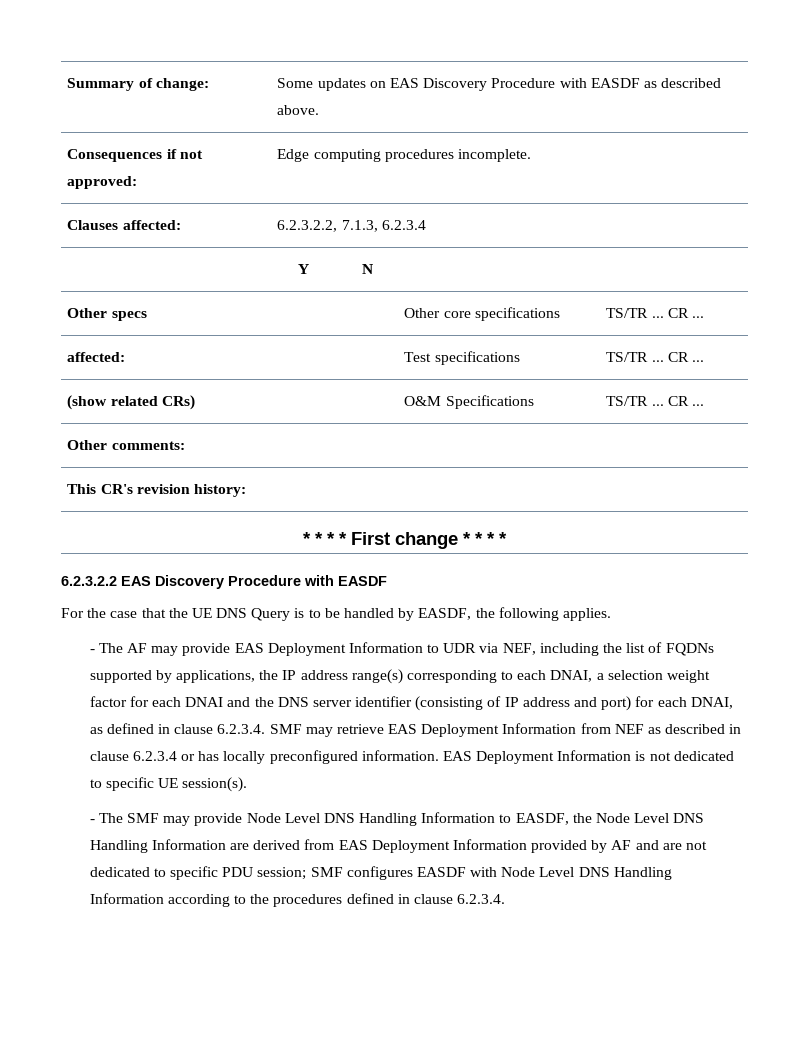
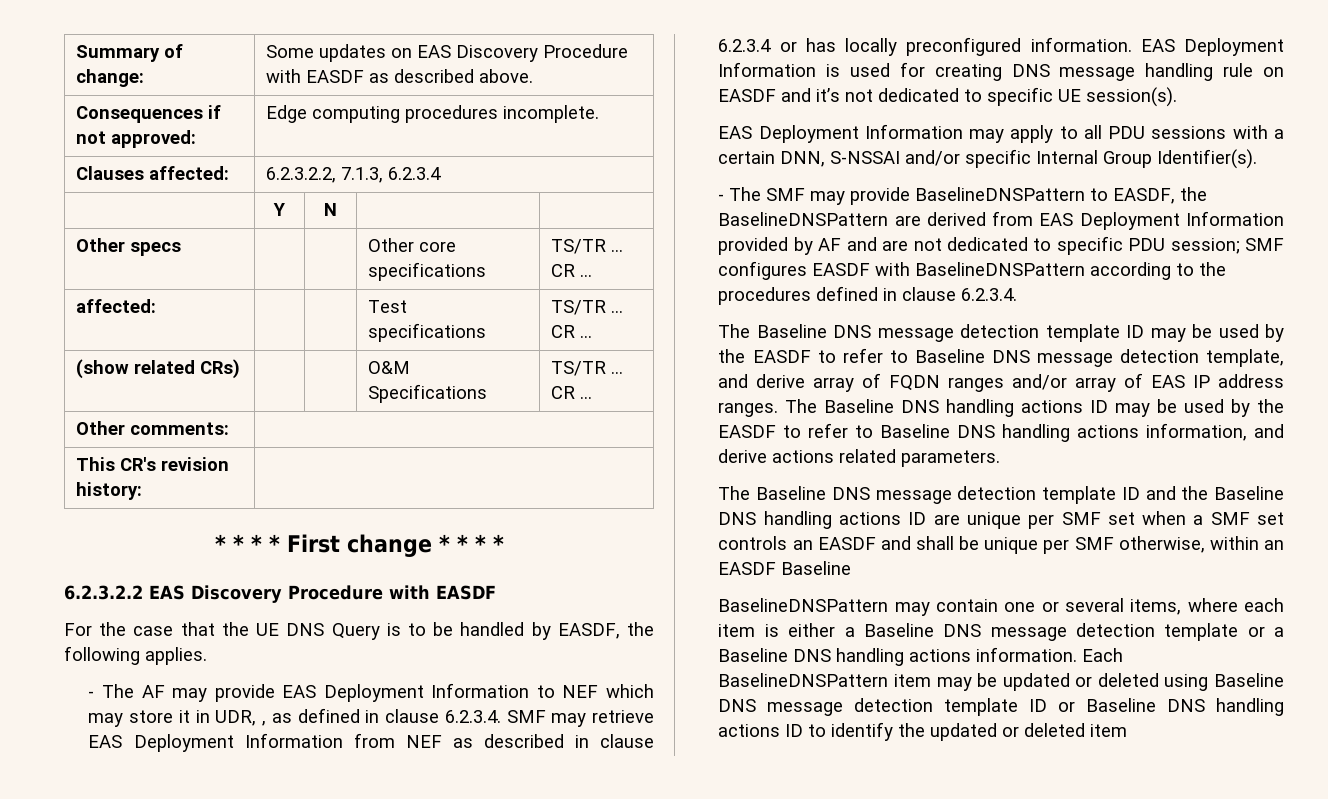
[443,642,714,656] [89,669,710,684] [89,696,733,711] UDR via NEF, including the list of FQDNs supported by applications, the IP address range(s) corresponding to each DNAI, a selection weight factor for each DNAI and the DNS server identifier (consisting of IP address and port) for each DNAI, -> [562,684,654,698] [88,710,267,727] NEF which may store it in UDR, ,
(646, 756) none -> [850,62,1284,81] [718,88,841,102] used for creating DNS message handling rule on EASDF and it’s
(248, 784) none -> [718,124,1284,143] [718,149,1258,169] // EAS Deployment Information may apply to all PDU sessions with a certain DNN, S-NSSAI and/or specific Internal Group Identifier(s).
[246,812,705,826] [89,839,226,853] Node Level DNS Handling Information to EASDF, the Node Level DNS Handling Information -> [915,187,1208,204] [718,212,889,226] BaselineDNSPattern to EASDF, the BaselineDNSPattern
[501,867,672,880] [89,893,164,904] Node Level DNS Handling Information -> [915,262,1086,276] BaselineDNSPattern
(506, 899) none -> [718,324,1284,342] [718,348,1284,367] [718,373,1284,392] [718,399,1284,417] [718,423,1284,442] [718,449,1001,467] [718,486,1284,504] [718,511,1284,529] [718,536,1284,554] [718,561,852,575] [718,598,1284,616] [718,623,1284,641] [718,647,1124,666] [718,673,1284,691] [718,698,1284,716] [718,722,1128,741] // The Baseline DNS message detection template ID may be used by the EASDF to refer to Baseline DNS message detection template, and derive array of FQDN ranges and/or array of EAS IP address ranges. The Baseline DNS handling actions ID may be used by the EASDF to refer to Baseline DNS handling actions information, and derive actions related parameters. // The Baseline DNS message detection template ID and the Baseline DNS handling actions ID are unique per SMF set when a SMF set controls an EASDF and shall be unique per SMF otherwise, within an EASDF Baseline // BaselineDNSPattern may contain one or several items, where each item is either a Baseline DNS message detection template or a Baseline DNS handling actions information. Each BaselineDNSPattern item may be updated or deleted using Baseline DNS message detection template ID or Baseline DNS handling actions ID to identify the updated or deleted item

